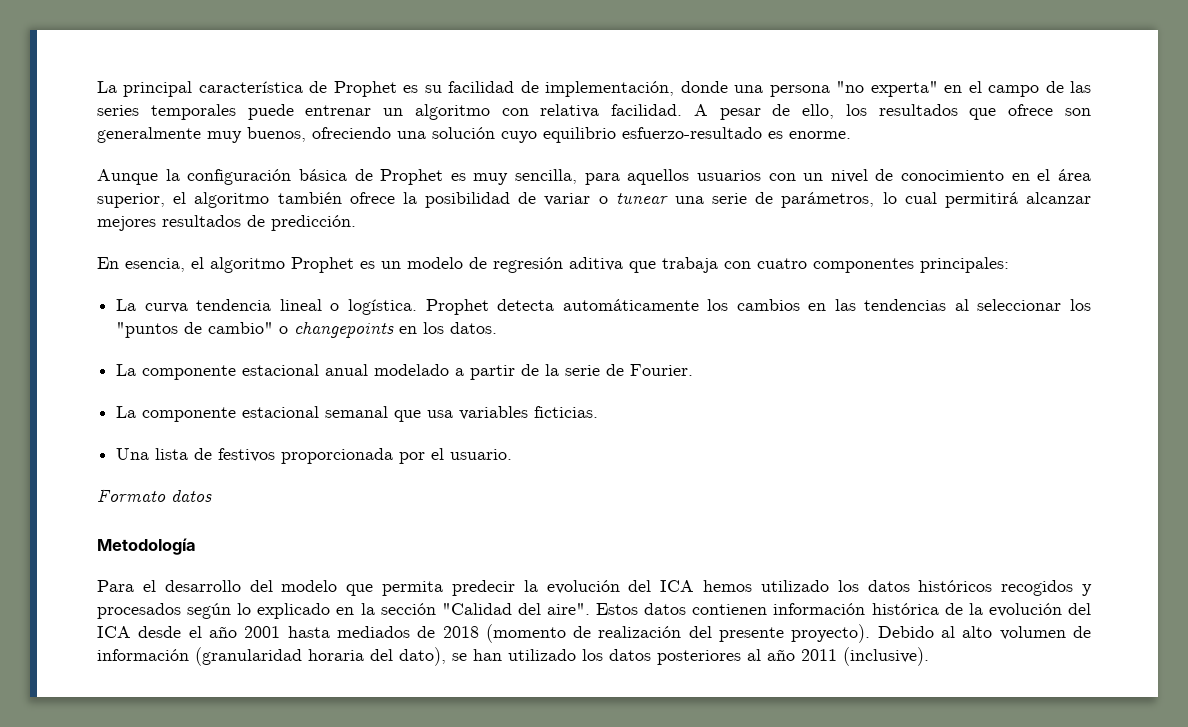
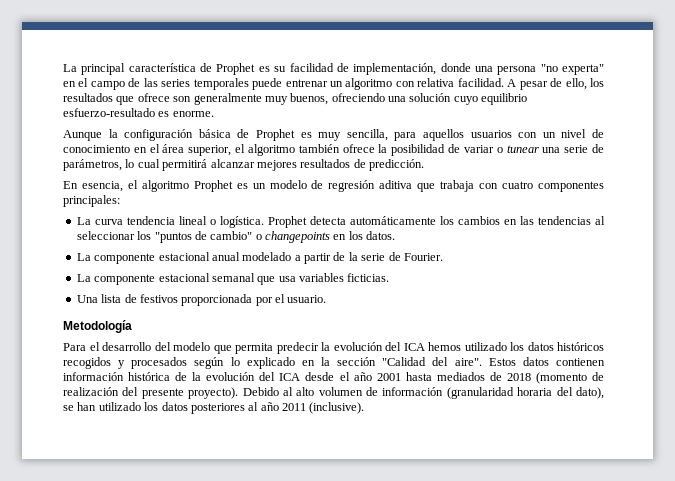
[97,489,212,502] // Formato datos -> (327, 299) none

